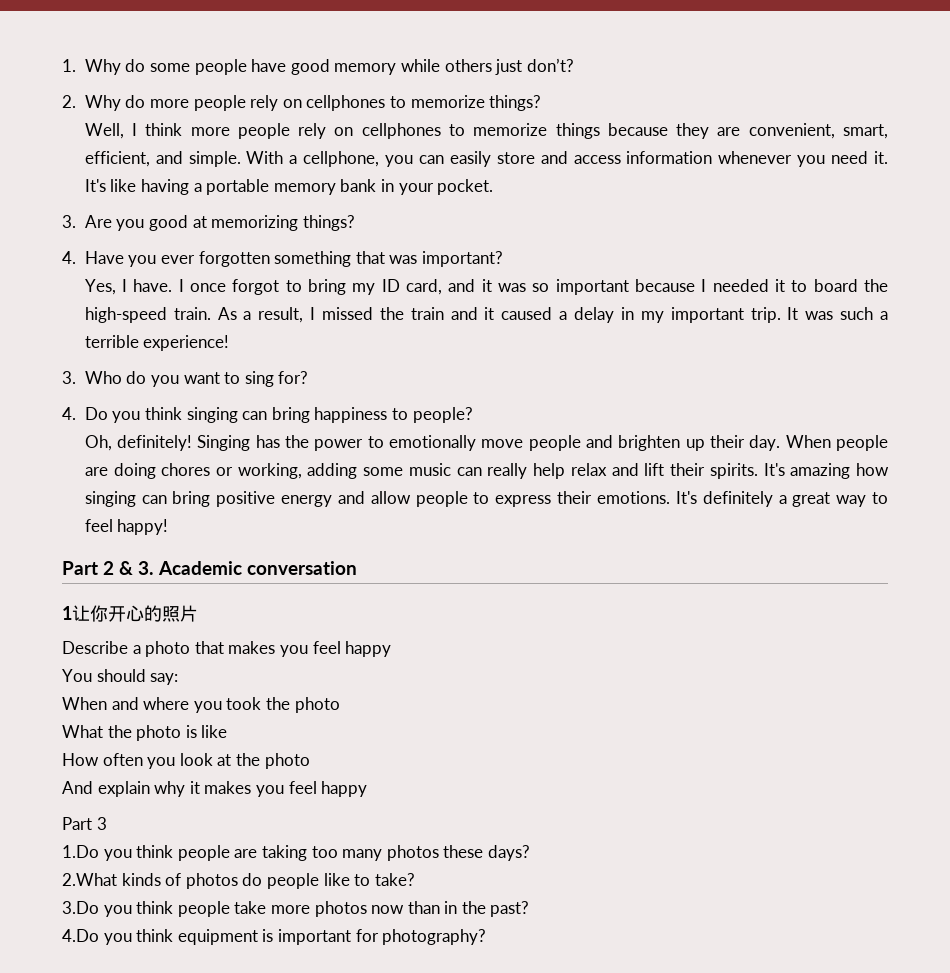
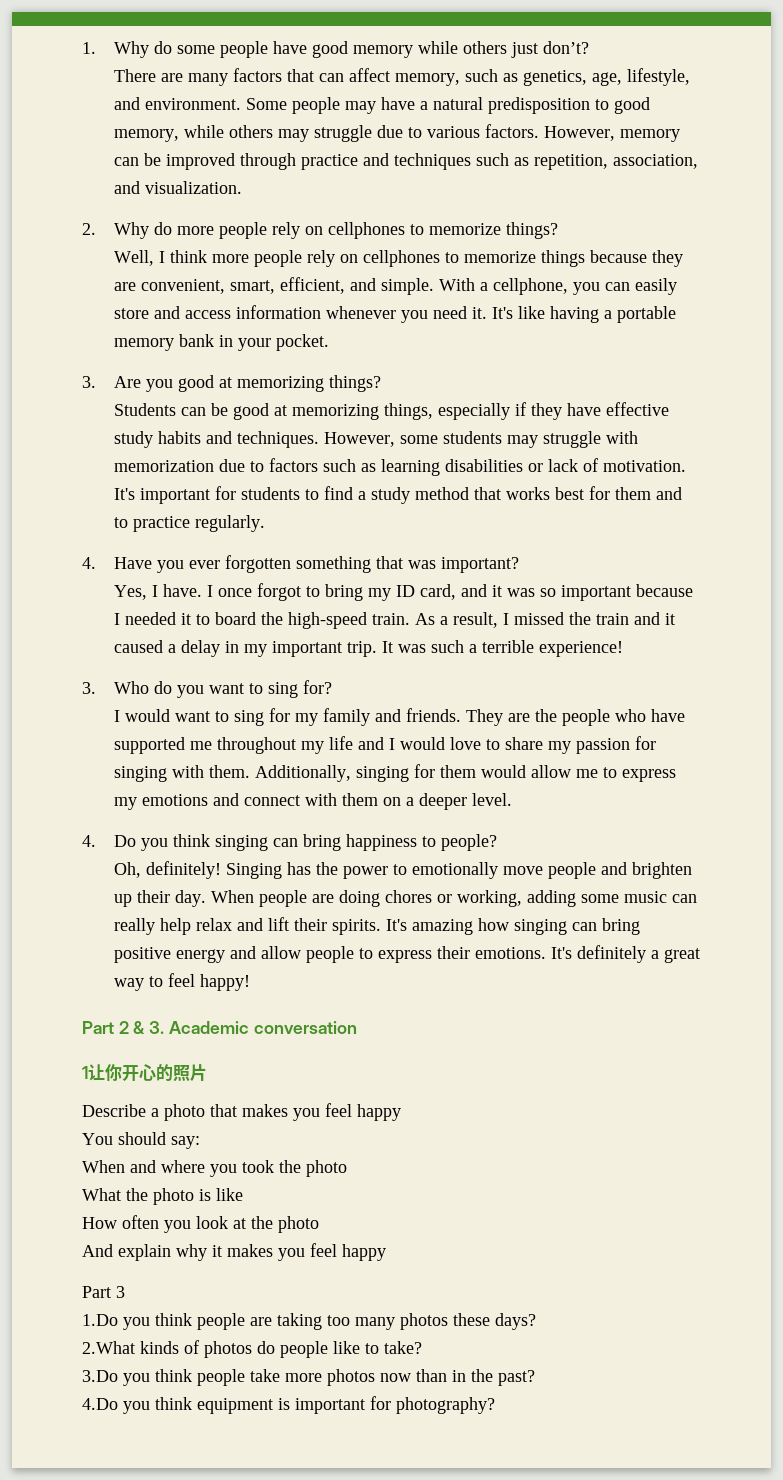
(574, 65) none -> [114,68,691,86] [114,97,651,114] [114,124,681,142] [114,153,699,170] [114,181,243,194] // There are many factors that can affect memory, such as genetics, age, lifestyle, and environment. Some people may have a natural predisposition to good memory, while others may struggle due to various factors. However, memory can be improved through practice and techniques such as repetition, association, and visualization.
(355, 223) none -> [114,402,670,420] [114,431,639,448] [114,458,687,476] [114,486,683,504] [114,515,266,532] // Students can be good at memorizing things, especially if they have effective study habits and techniques. However, some students may struggle with memorization due to factors such as learning disabilities or lack of motivation. It's important for students to find a study method that works best for them and to practice regularly.
(309, 377) none -> [114,708,686,726] [114,736,657,754] [114,764,677,782] [114,793,513,810] // I would want to sing for my family and friends. They are the people who have supported me throughout my life and I would love to share my passion for singing with them. Additionally, singing for them would allow me to express my emotions and connect with them on a deeper level.

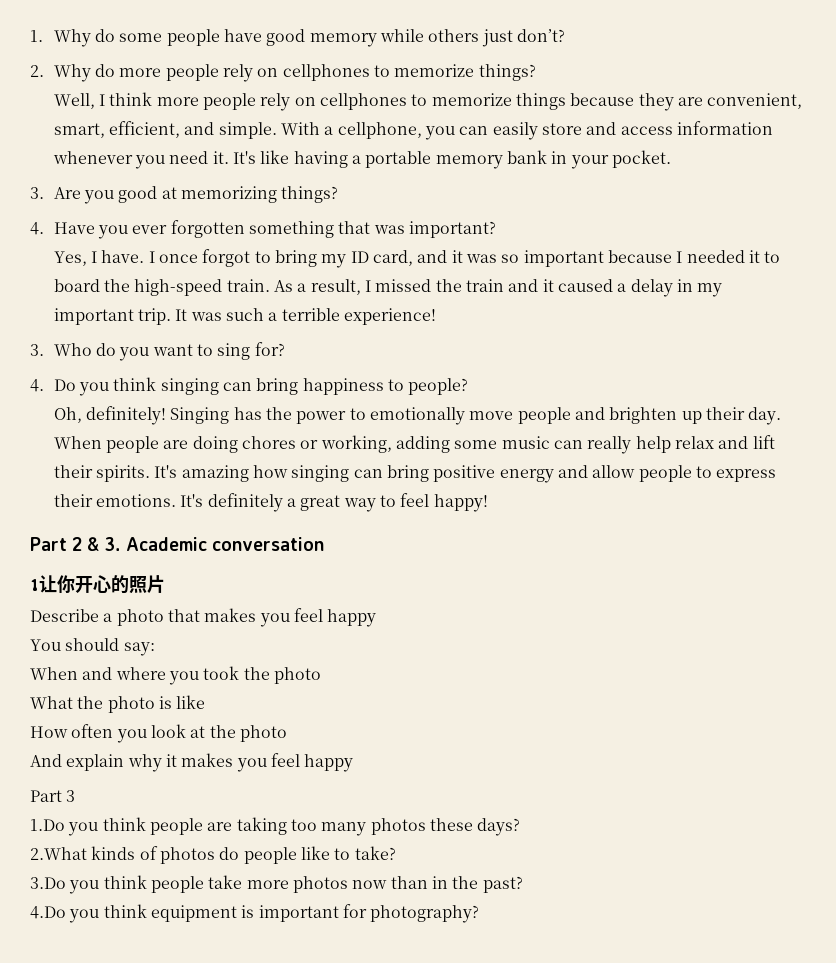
[114,68,691,86] [114,97,651,114] [114,124,681,142] [114,153,699,170] [114,181,243,194] // There are many factors that can affect memory, such as genetics, age, lifestyle, and environment. Some people may have a natural predisposition to good memory, while others may struggle due to various factors. However, memory can be improved through practice and techniques such as repetition, association, and visualization. -> (565, 35) none
[114,402,670,420] [114,431,639,448] [114,458,687,476] [114,486,683,504] [114,515,266,532] // Students can be good at memorizing things, especially if they have effective study habits and techniques. However, some students may struggle with memorization due to factors such as learning disabilities or lack of motivation. It's important for students to find a study method that works best for them and to practice regularly. -> (339, 194) none
[114,708,686,726] [114,736,657,754] [114,764,677,782] [114,793,513,810] // I would want to sing for my family and friends. They are the people who have supported me throughout my life and I would love to share my passion for singing with them. Additionally, singing for them would allow me to express my emotions and connect with them on a deeper level. -> (285, 349) none

